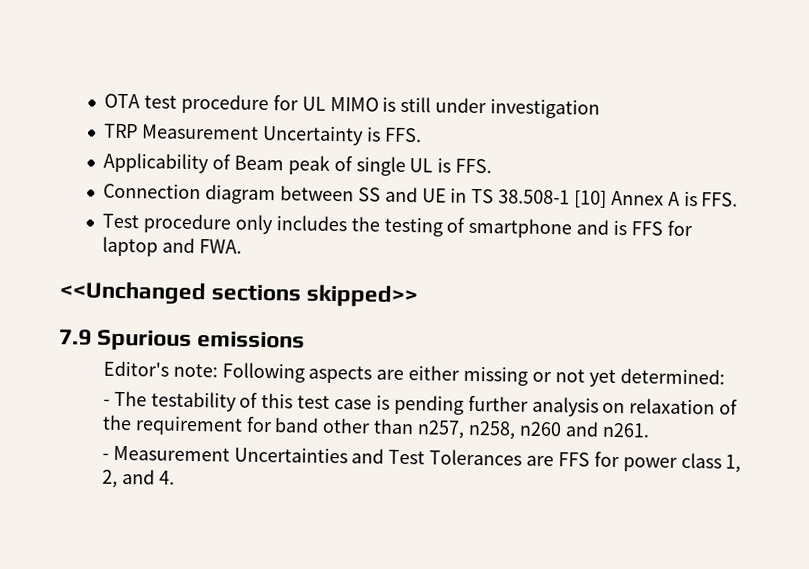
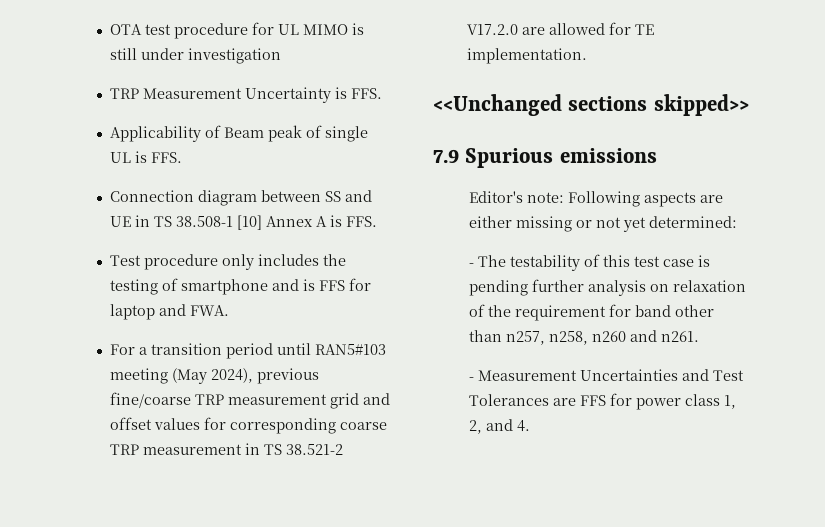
(242, 246) none -> [110,343,387,359] [110,368,320,384] [110,392,391,409] [110,417,388,434] [110,443,344,455] [467,22,655,35] [467,48,588,64] // For a transition period until RAN5#103 meeting (May 2024), previous fine/coarse TRP measurement grid and offset values for corresponding coarse TRP measurement in TS 38.521-2 V17.2.0 are allowed for TE implementation.

